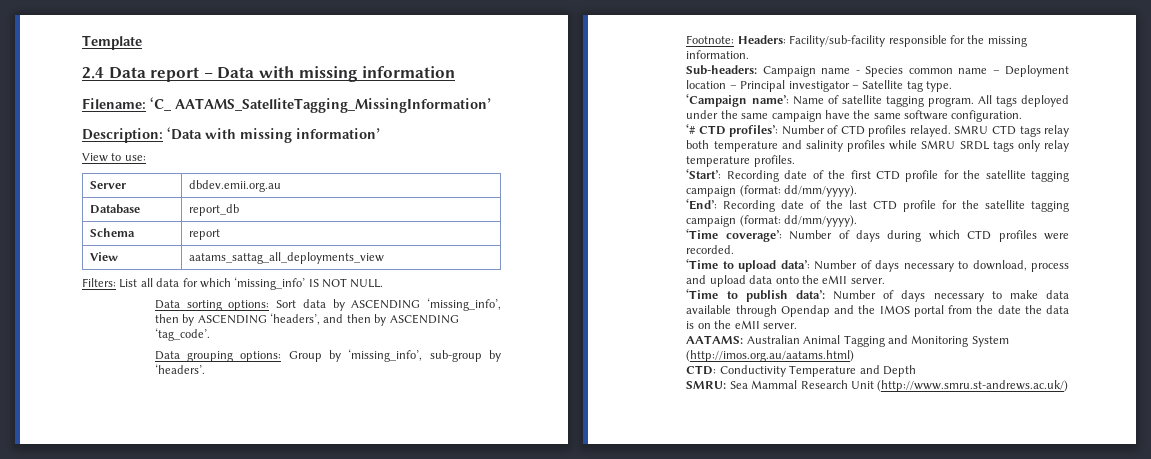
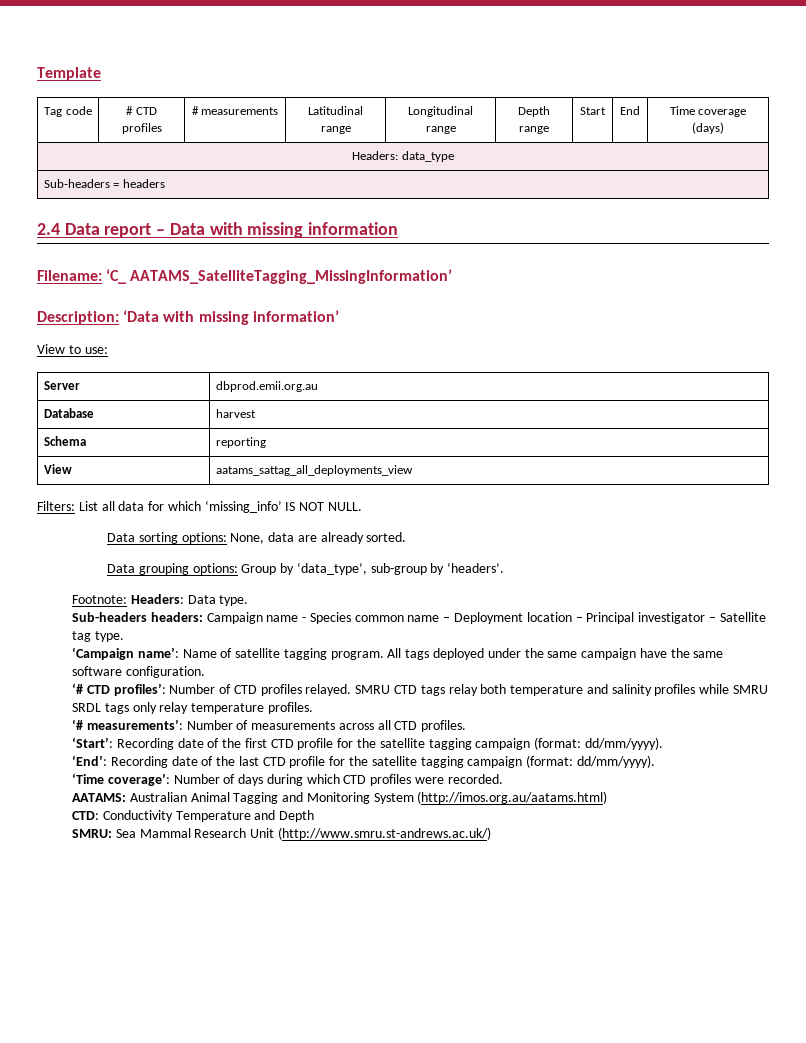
(142, 42) none -> [44,106,92,117] [126,106,157,115] [121,123,162,134] [191,106,279,115] [308,106,363,115] [320,126,351,134] [408,106,473,117] [425,126,456,134] [518,106,550,117] [519,126,549,134] [580,107,606,115] [620,106,640,115] [669,106,747,117] [692,122,724,134] [352,151,454,162] [44,179,165,188] // Tag code | # CTD profiles | # measurements | Latitudinal range | Longitudinal range | Depth range | Start | End | Time coverage (days) // Headers: data_type // Sub-headers = headers
[188,180,281,192] dbdev.emii.org.au -> [216,381,319,392] dbprod.emii.org.au
[188,204,239,216] report_db -> [216,409,257,418] harvest
[188,229,220,240] report -> [216,437,267,448] reporting
[276,298,501,311] [154,313,459,326] [154,328,210,341] Sort data by ASCENDING ‘missing_info’, then by ASCENDING ‘headers’, and then by ASCENDING ‘tag_code’. -> [230,532,407,544] None, data are already sorted.
[348,349,423,362] ‘missing_info’, -> [296,562,367,575] ‘data_type’,
[789,35,1027,47] [686,50,750,59] [686,65,758,75] Facility/sub-facility responsible for the missing information. // Sub-headers: -> [187,595,249,606] [71,612,203,622] Data type. // Sub-headers headers:
(795, 161) none -> [71,719,467,732] // ‘# measurements’: Number of measurements across all CTD profiles.
[686,259,1069,272] [686,275,885,287] [686,289,1069,302] [686,305,1069,317] [686,320,797,329] // ‘Time to upload data’: Number of days necessary to download, process and upload data onto the eMII server. // ‘Time to publish data’: Number of days necessary to make data available through Opendap and the IMOS portal from the date the data is on the eMII server. -> (503, 779) none

